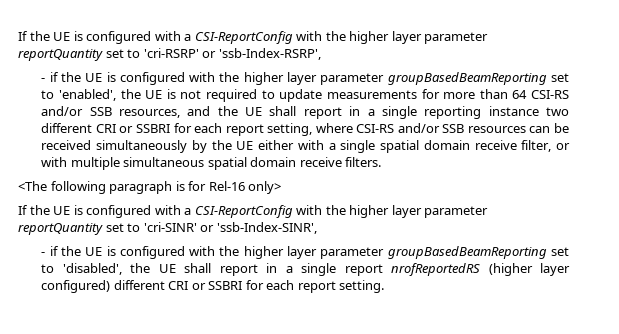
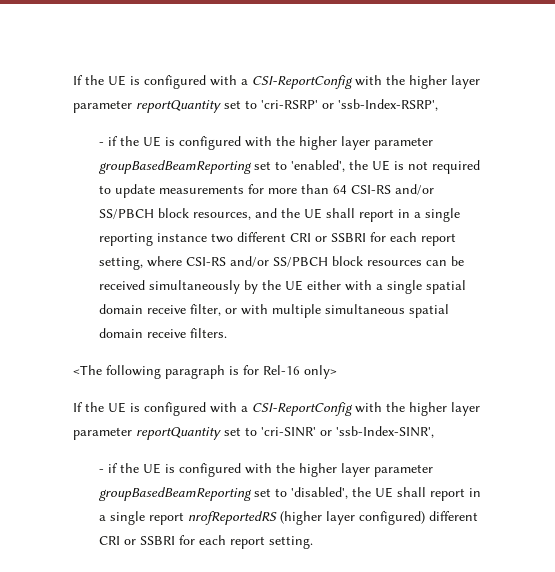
[89,107,112,116] SSB -> [99,208,190,219] SS/PBCH block
[442,124,465,133] SSB -> [273,256,364,267] SS/PBCH block

